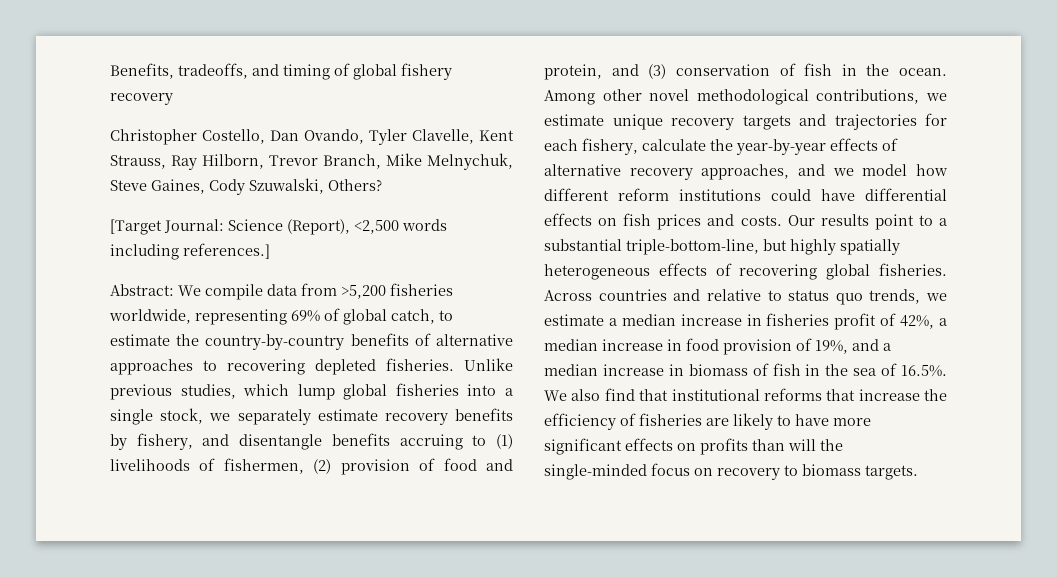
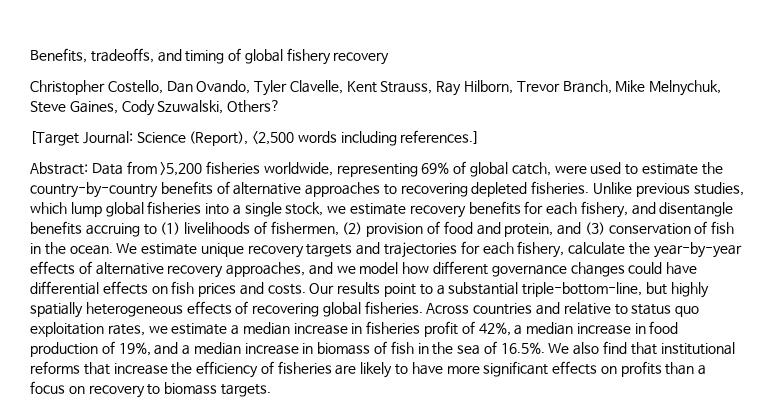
[178,284,297,300] We compile data -> [91,163,123,175] Data
(435, 316) none -> [554,162,622,174] were used
[237,409,311,425] separately -> (347, 210) none
[110,434,127,450] by -> [524,201,578,215] for each
[544,89,947,105] Among other novel methodological contributions, we -> [116,243,138,254] We
[618,188,761,201] reform institutions -> [491,262,625,277] governance changes
[869,289,921,304] trends, -> [30,322,145,337] exploitation rates,
[723,339,792,355] provision -> [30,342,98,357] production
[788,439,843,451] [544,464,647,480] will the single-minded -> [698,365,707,375] a

